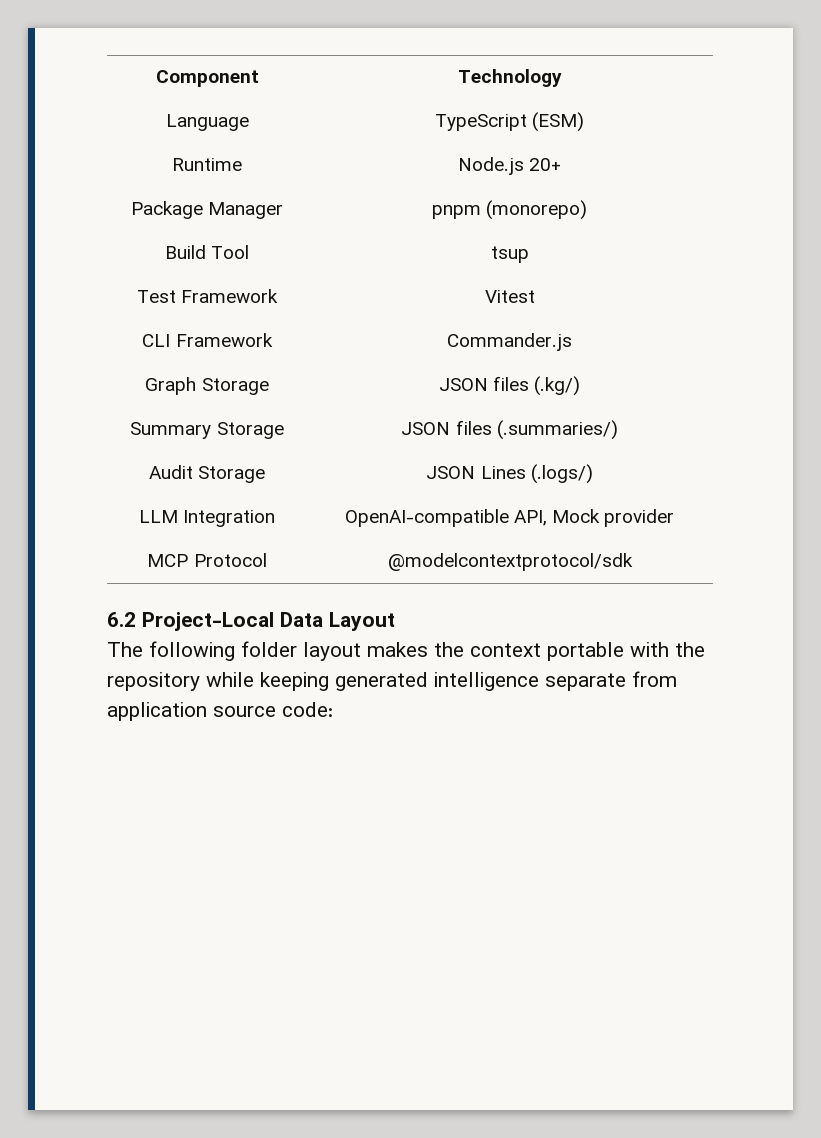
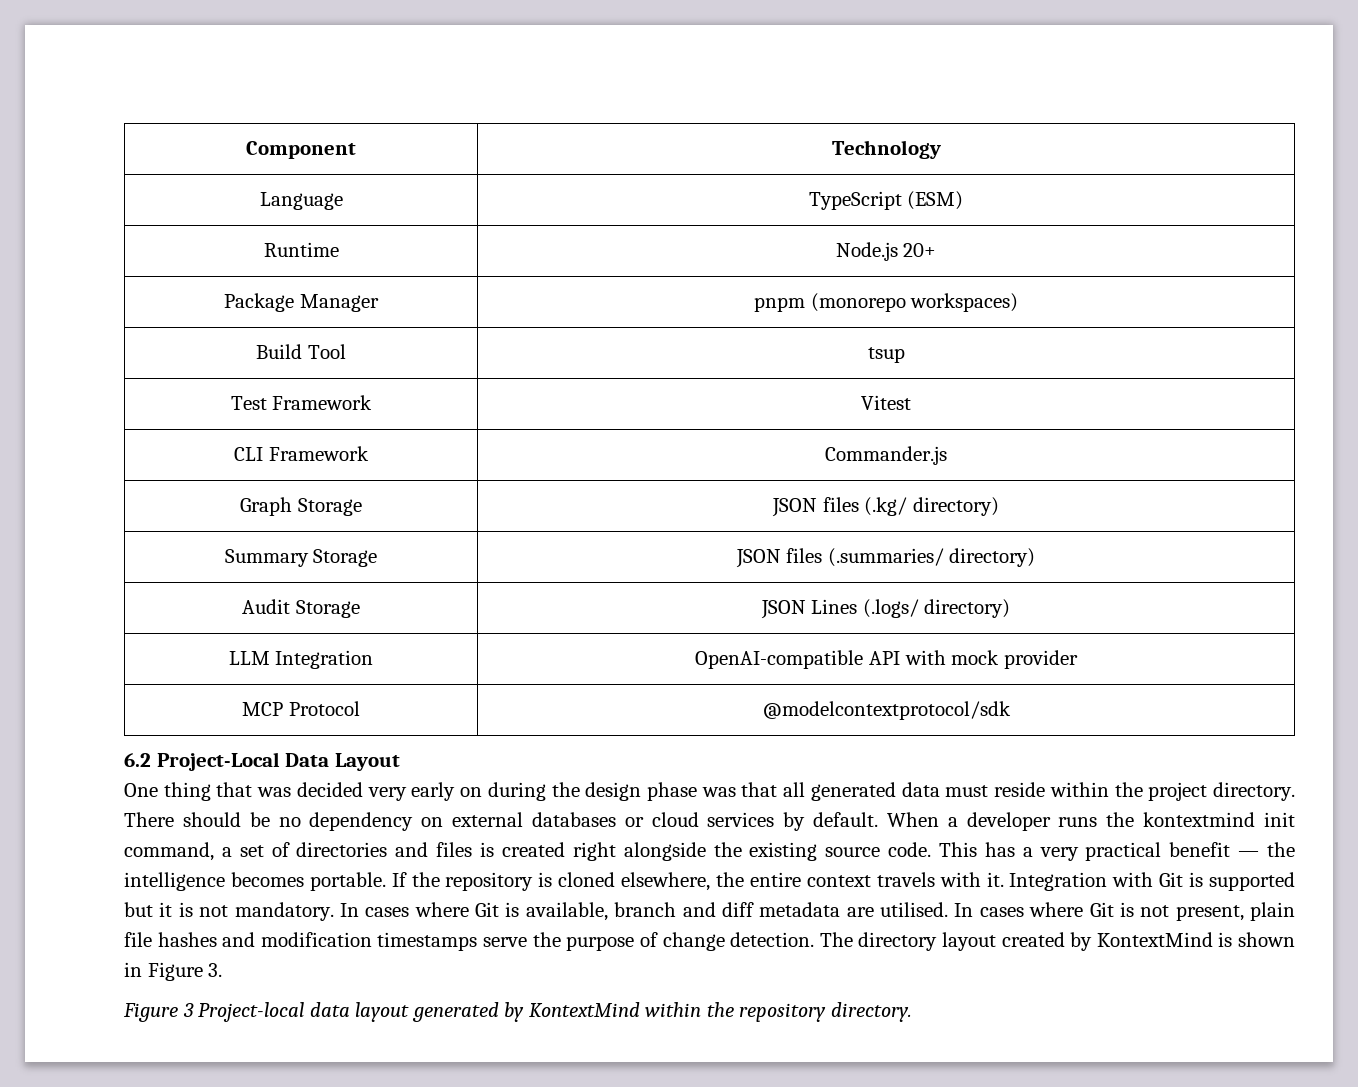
[486,200,588,220] (monorepo) -> [810,293,1019,312] (monorepo workspaces)
[534,376,581,396] (.kg/) -> [864,497,999,516] (.kg/ directory)
[496,420,618,440] (.summaries/) -> [827,548,1036,567] (.summaries/ directory)
[530,464,593,484] (.logs/) -> [862,599,1011,618] (.logs/ directory)
[513,509,601,526] API, Mock -> [868,650,1000,665] API with mock
[107,641,705,661] [107,671,677,691] [107,702,333,721] The following folder layout makes the context portable with the repository while keeping generated intelligence separate from application source code: -> [124,782,1296,801] [124,812,1296,831] [124,842,1295,861] [124,872,1296,891] [124,902,1295,921] [124,932,1295,951] [124,962,223,981] [123,1002,912,1022] One thing that was decided very early on during the design phase was that all generated data must reside within the project directory. There should be no dependency on external databases or cloud services by default. When a developer runs the kontextmind init command, a set of directories and files is created right alongside the existing source code. This has a very practical benefit — the intelligence becomes portable. If the repository is cloned elsewhere, the entire context travels with it. Integration with Git is supported but it is not mandatory. In cases where Git is available, branch and diff metadata are utilised. In cases where Git is not present, plain file hashes and modification timestamps serve the purpose of change detection. The directory layout created by KontextMind is shown in Figure 3. // Figure 3 Project-local data layout generated by KontextMind within the repository directory.

